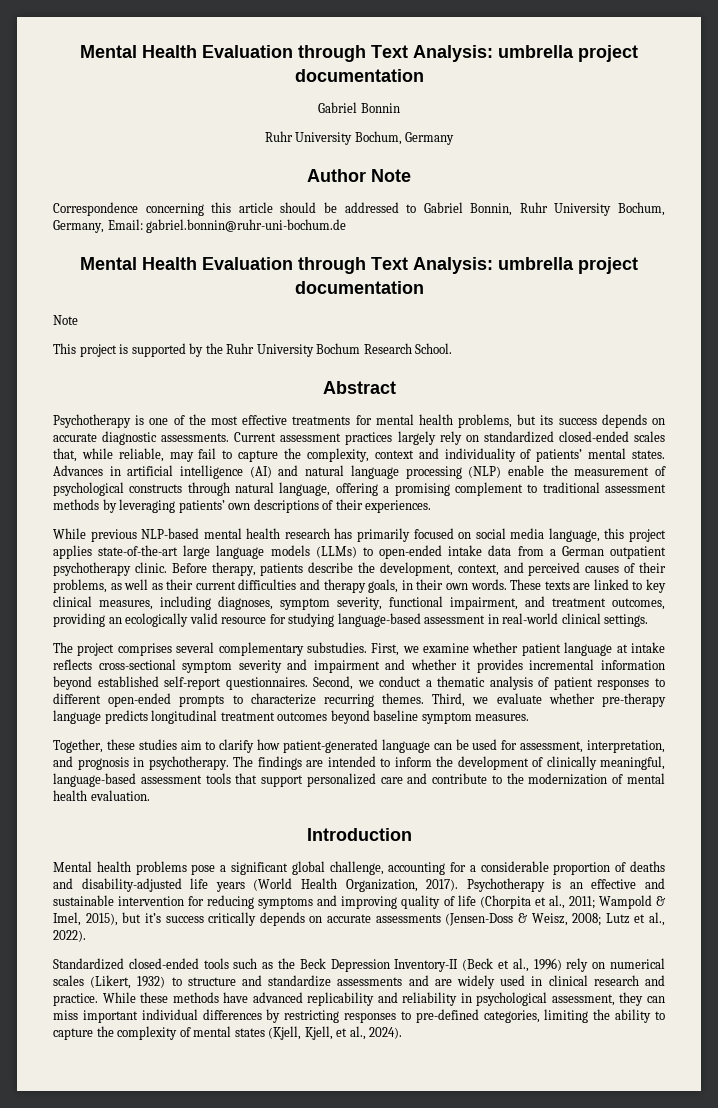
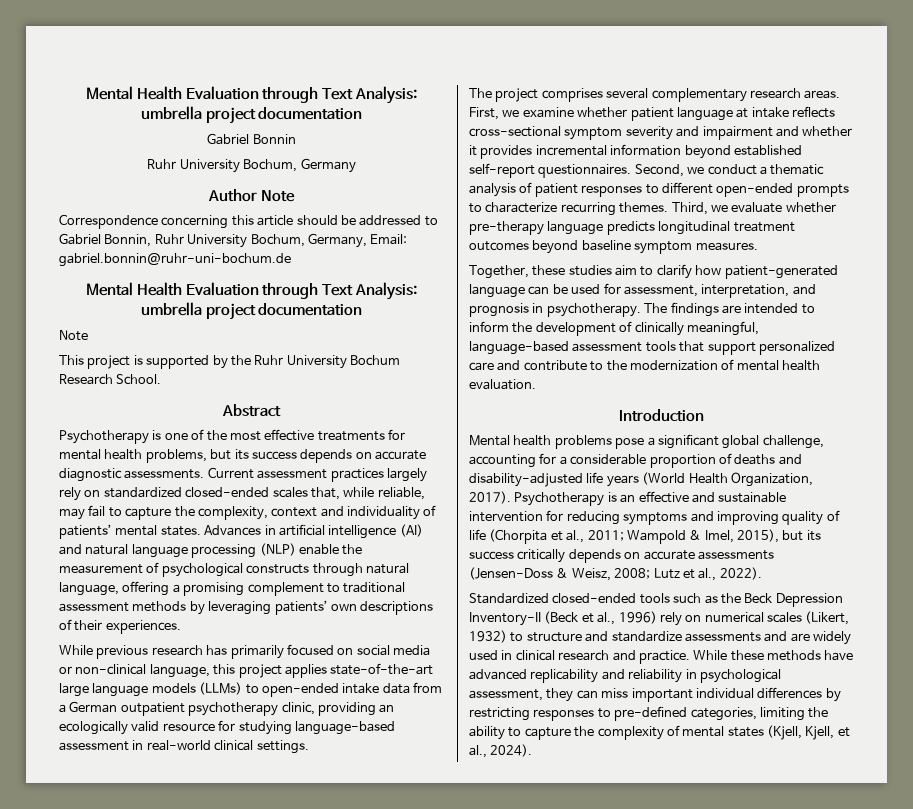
[141,528,281,539] NLP-based mental health -> (149, 652) none
(545, 533) none -> [59,664,147,675] or non-clinical
[134,562,666,576] [53,579,666,593] [53,596,665,610] clinic. Before therapy, patients describe the development, context, and perceived causes of their problems, as well as their current difficulties and therapy goals, in their own words. These texts are linked to key clinical measures, including diagnoses, symptom severity, functional impairment, and treatment outcomes, -> [281,702,315,715] clinic,
[306,642,367,653] substudies. -> [749,88,841,99] research areas.
[144,913,161,923] it’s -> [806,530,821,541] its

